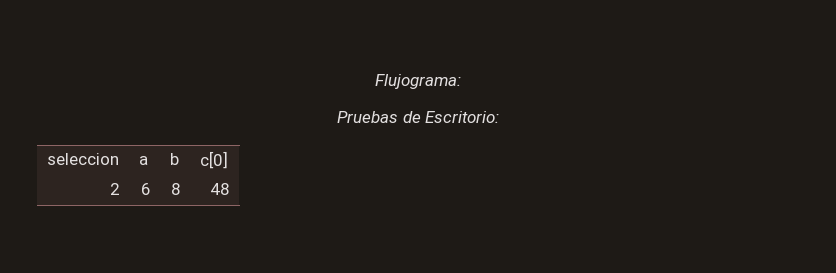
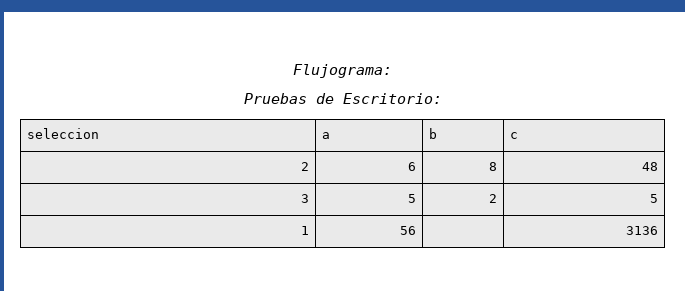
[199,151,228,169] c[0] -> [510,132,519,139] c
(231, 189) none -> [300,194,309,203] [407,194,416,203] [488,194,497,203] [649,194,658,203] [300,226,309,235] [399,226,416,235] [625,226,658,235] // 3 | 5 | 2 | 5 // 1 | 56 | | 3136

